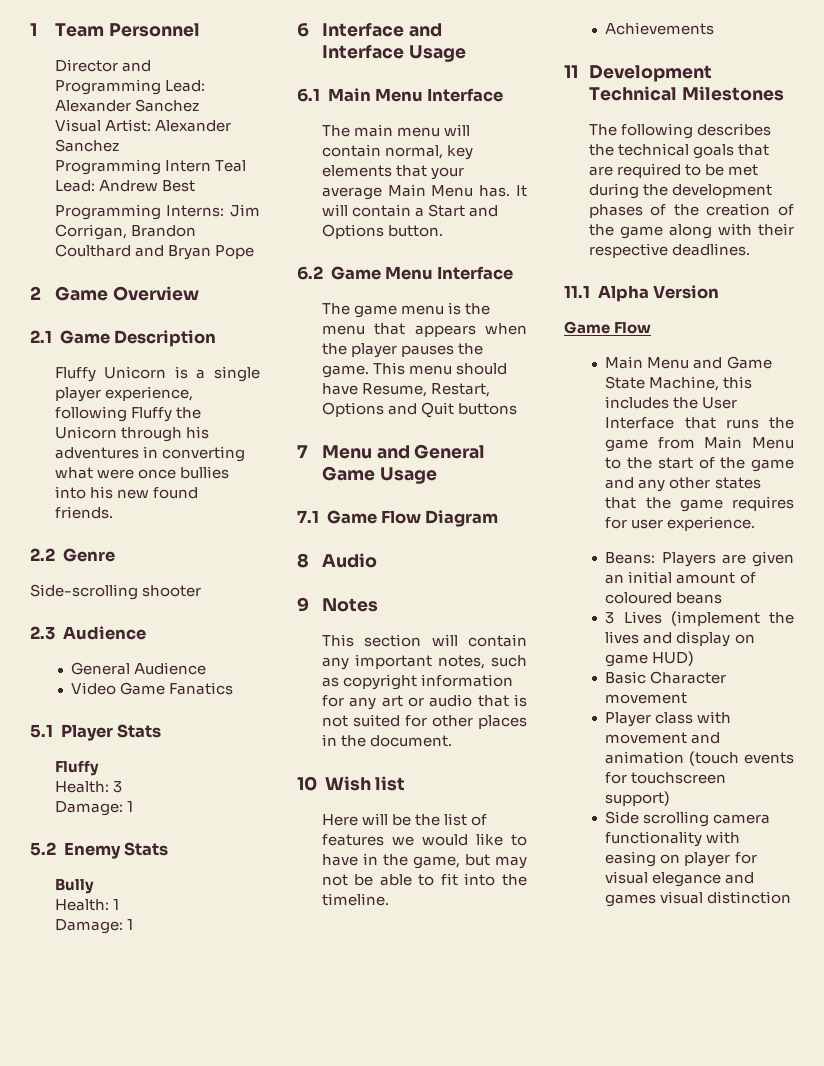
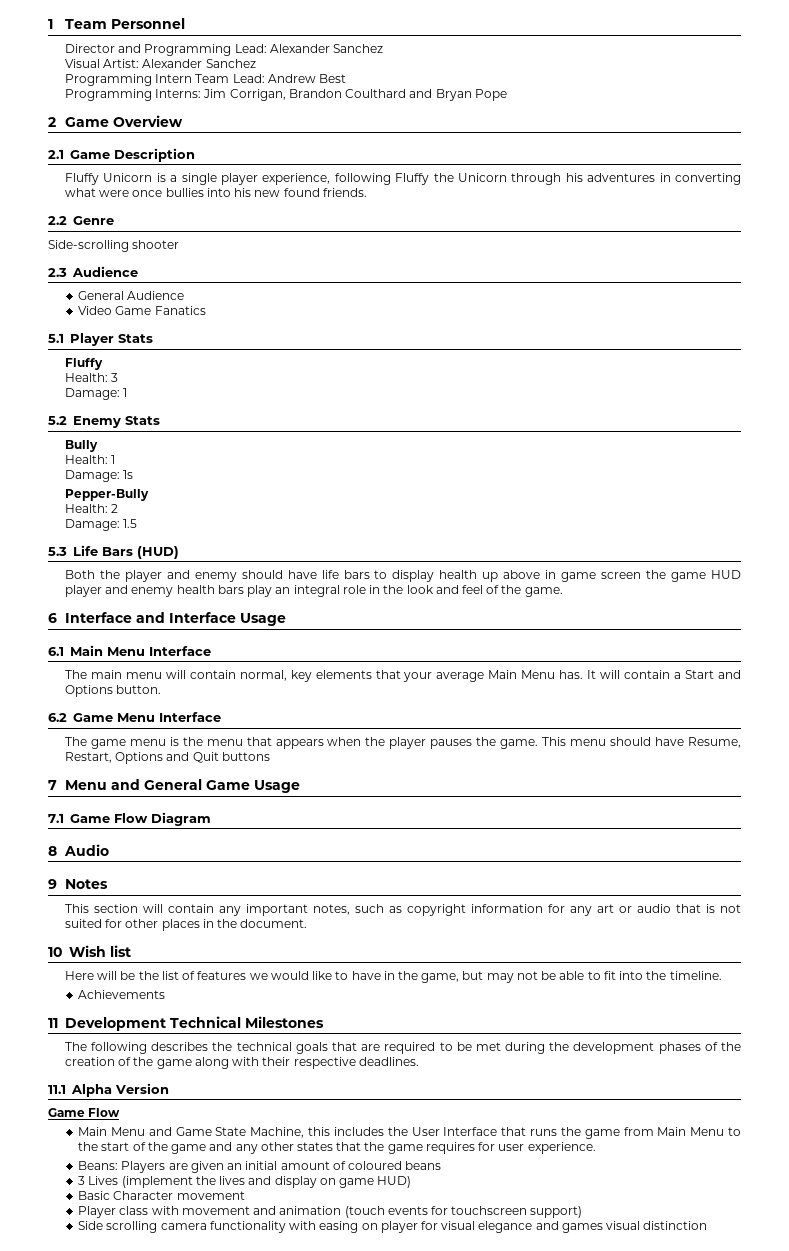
[214,160,246,172] Teal -> [195,74,230,83] Team
[126,919,133,930] 1 -> [123,470,134,479] [64,489,149,501] [64,504,119,513] [64,519,138,531] [48,545,179,559] [64,570,741,582] [64,585,563,597] 1s // Pepper-Bully // Health: 2 // Damage: 1.5 // 5.3 Life Bars (HUD) // Both the player and enemy should have life bars to display health up above in game screen the game HUD player and enemy health bars play an integral role in the look and feel of the game.

